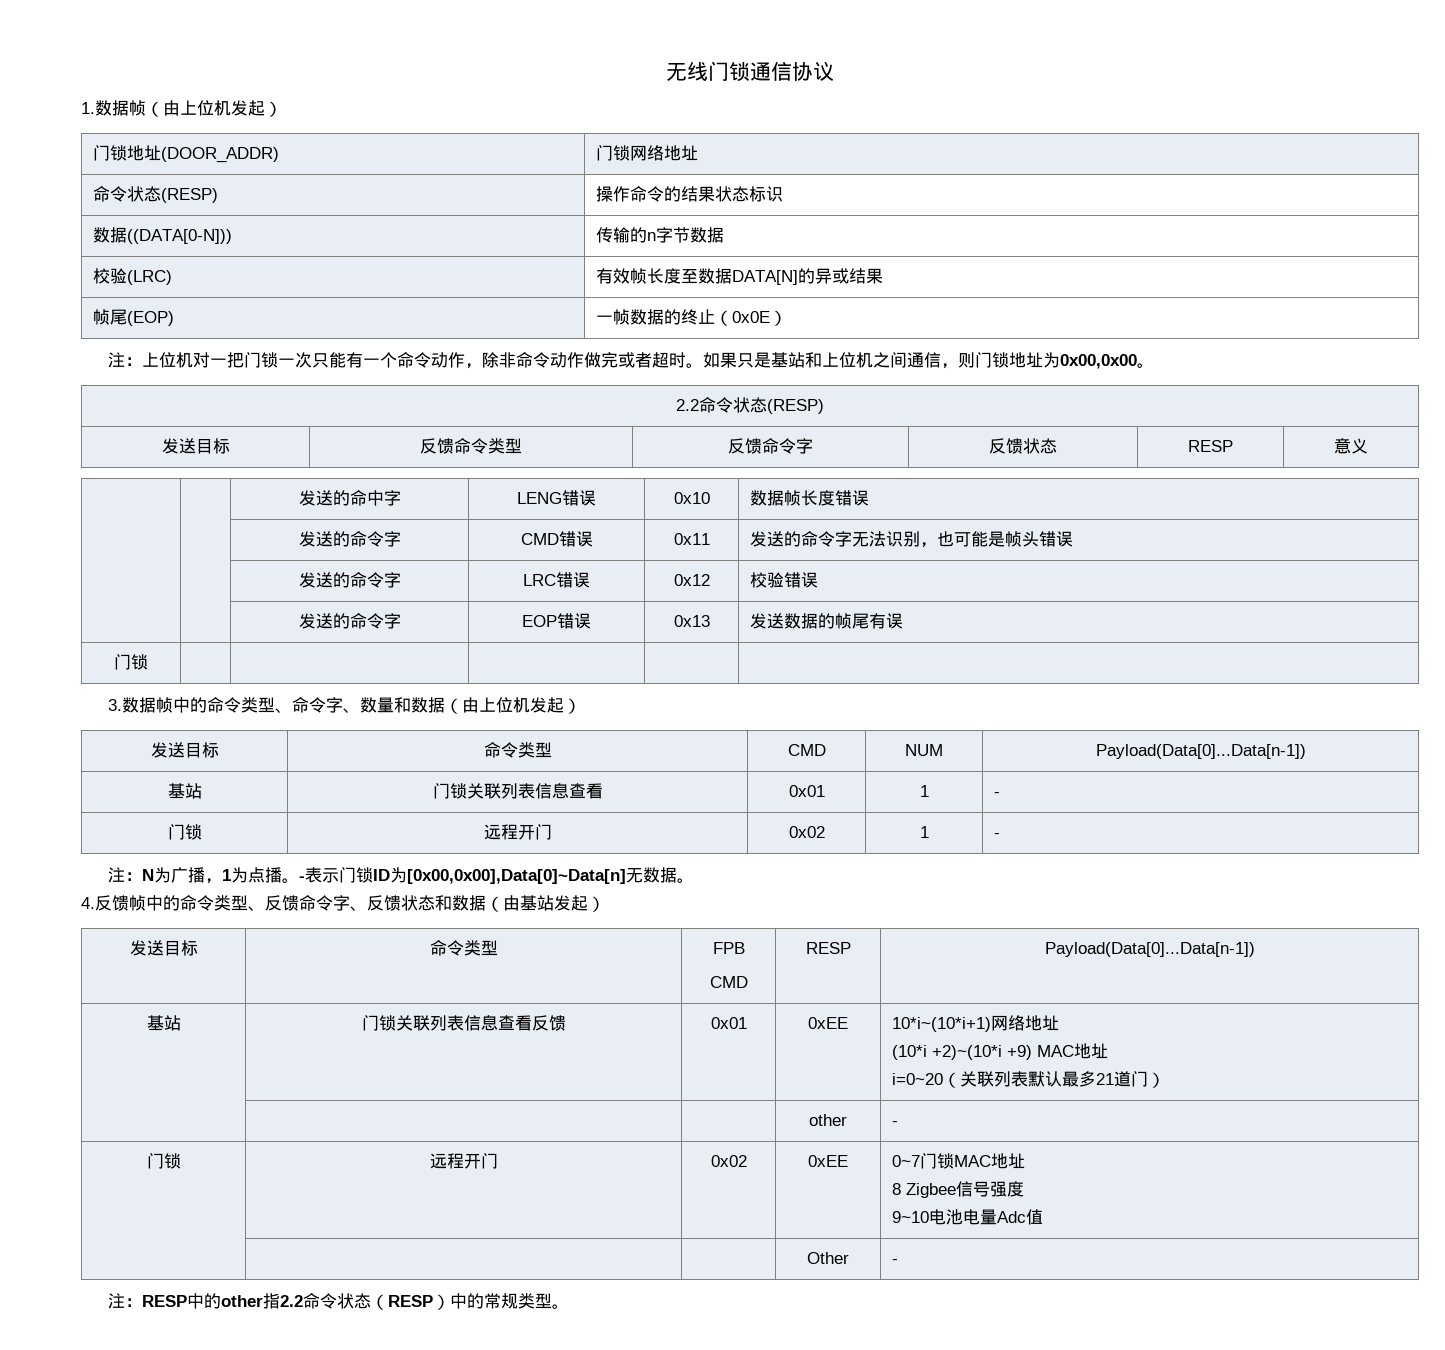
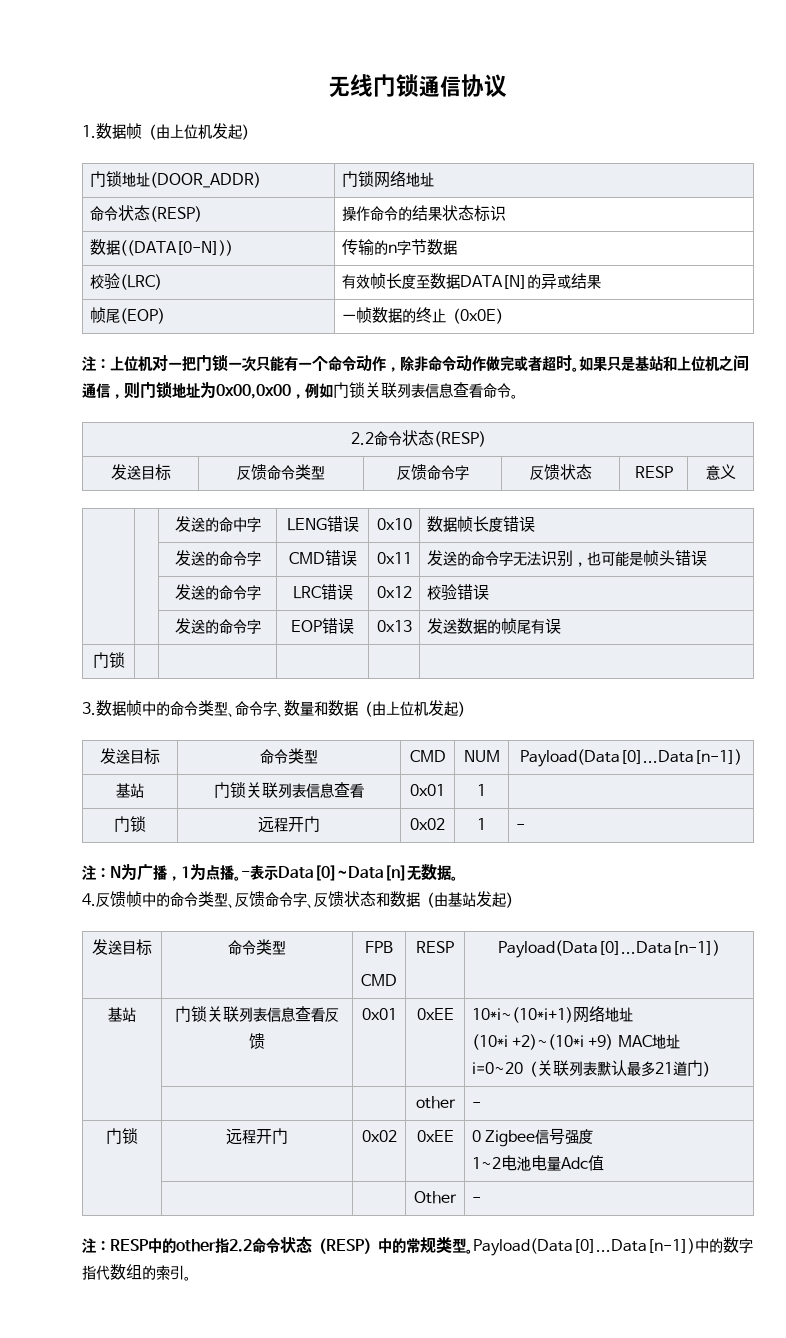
(1137, 361) none -> [291,382,511,399] ，例如门锁关联列表信息查看命令
[994,792,1001,797] - -> (486, 790) none
[338,867,626,884] 门锁ID为[0x00,0x00],Data[0]~Data[n] -> [278,865,407,881] Data[0]~Data[n]
[892,1153,1026,1169] [892,1183,902,1195] 0~7门锁MAC地址 // 8 -> [471,1130,481,1142] 0
[892,1211,930,1223] 9~10 -> [471,1157,501,1169] 1~2
(569, 1306) none -> [473,1237,753,1256] [82,1264,191,1281] Payload(Data[0]...Data[n-1])中的数字指代数组的索引。

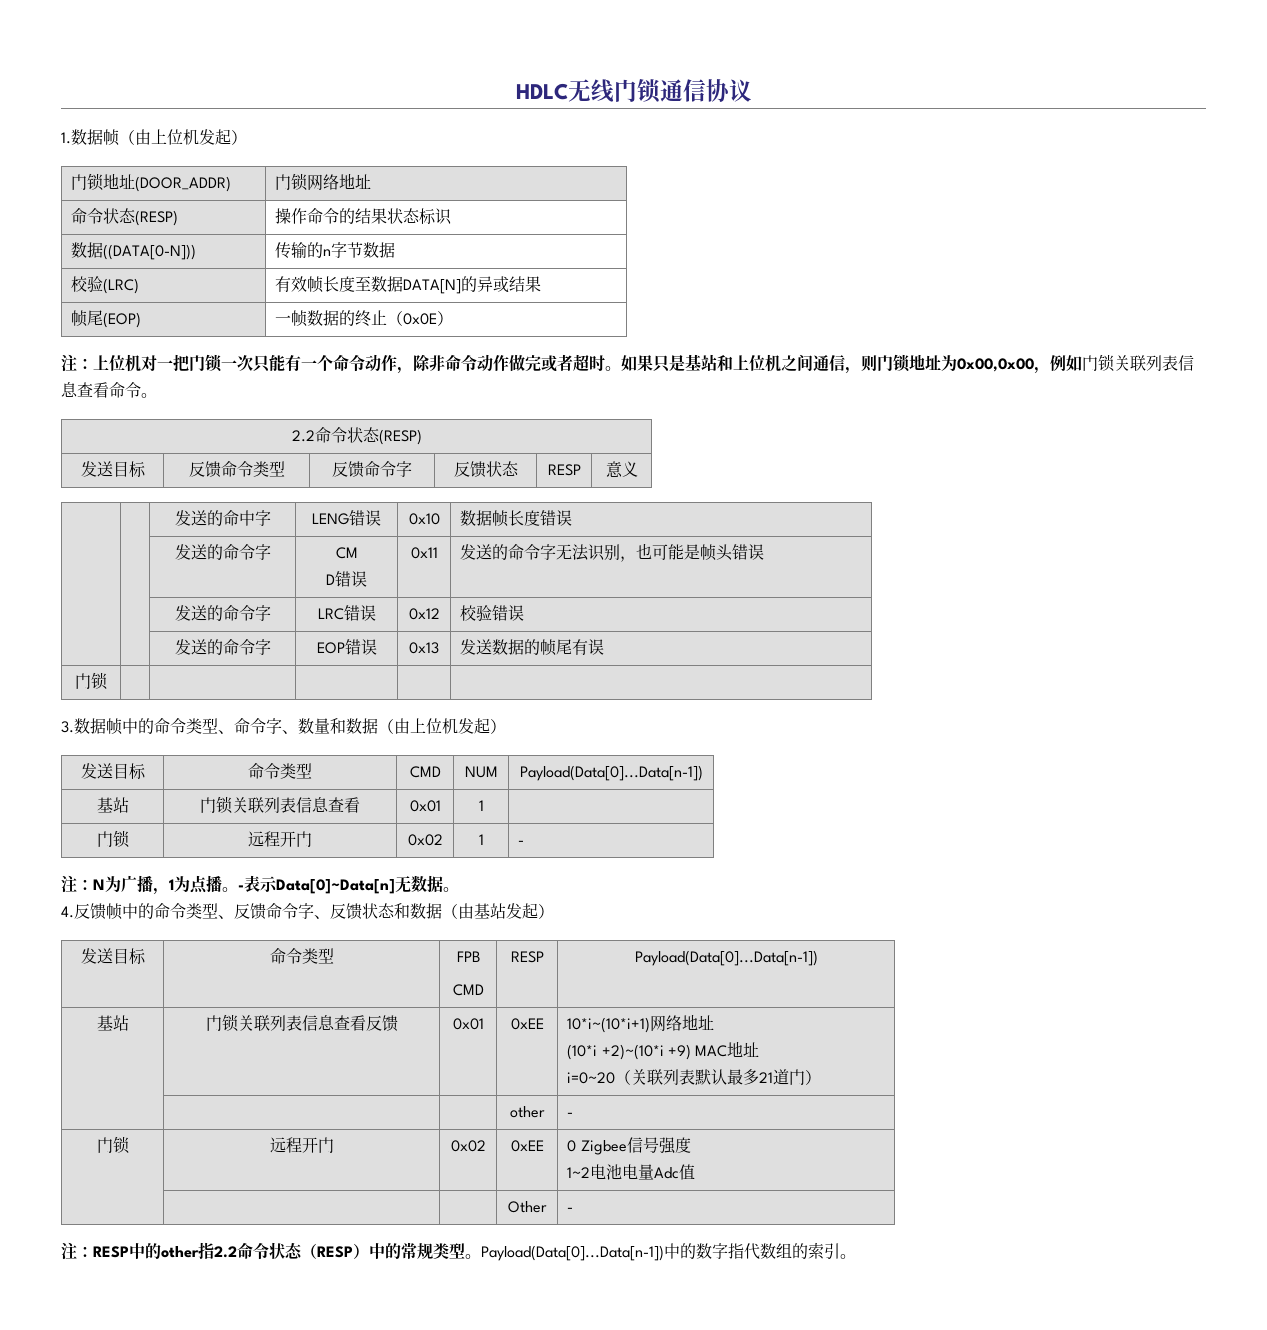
(329, 87) none -> [515,83,568,100] HDLC
[288,552,325,564] CMD -> [335,547,358,559] [326,574,335,585] CM // D

